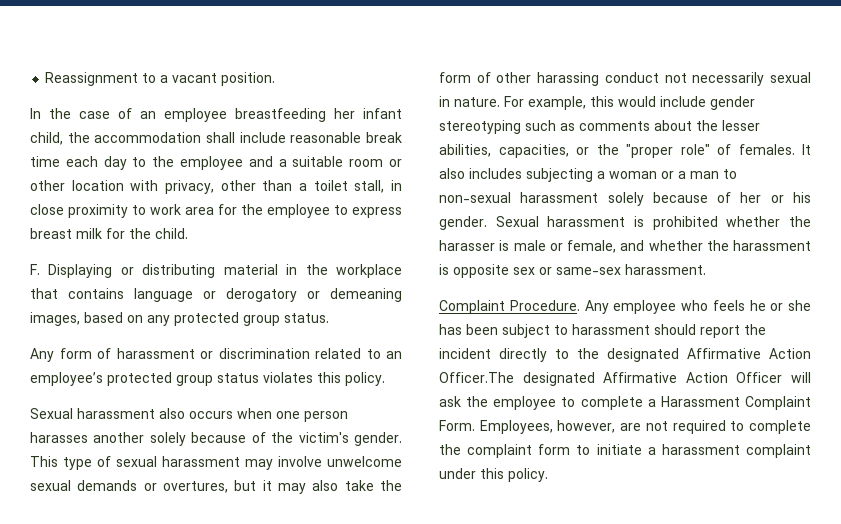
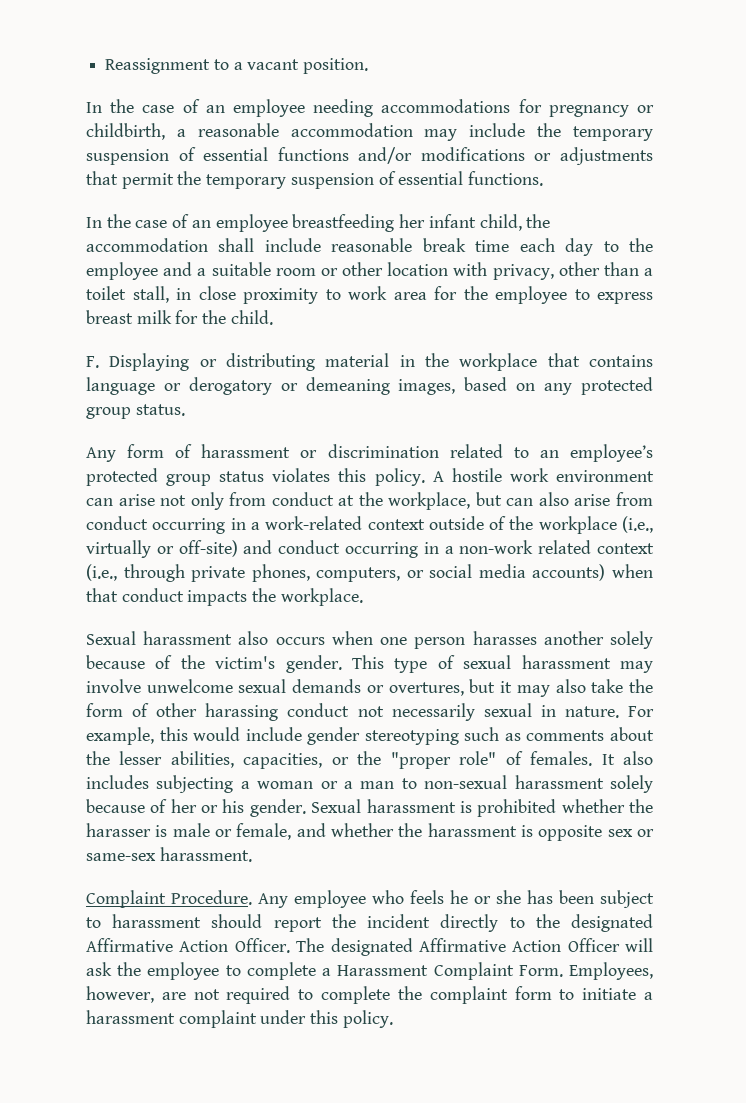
(276, 79) none -> [86,99,654,117] [86,123,653,141] [86,147,653,165] [86,171,544,189] // In the case of an employee needing accommodations for pregnancy or childbirth, a reasonable accommodation may include the temporary suspension of essential functions and/or modifications or adjustments that permit the temporary suspension of essential functions.
(385, 379) none -> [432,468,654,482] [86,492,654,510] [86,516,653,534] [86,540,654,558] [86,564,653,582] [86,588,363,606] A hostile work environment can arise not only from conduct at the workplace, but can also arise from conduct occurring in a work-related context outside of the workplace (i.e., virtually or off-site) and conduct occurring in a non-work related context (i.e., through private phones, computers, or social media accounts) when that conduct impacts the workplace.
[439,372,514,383] Officer.The -> [234,938,325,953] Officer. The

